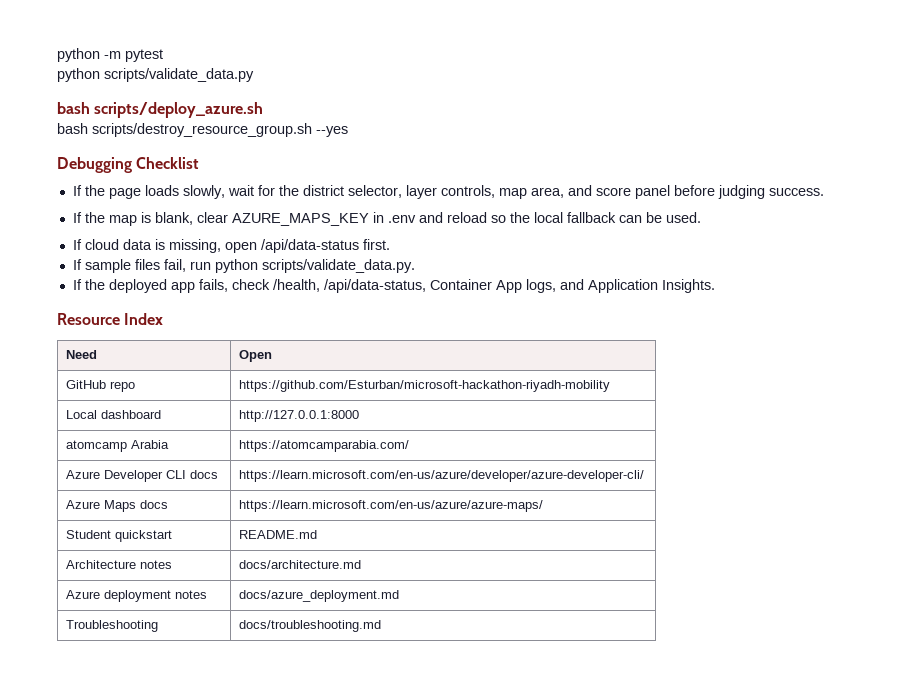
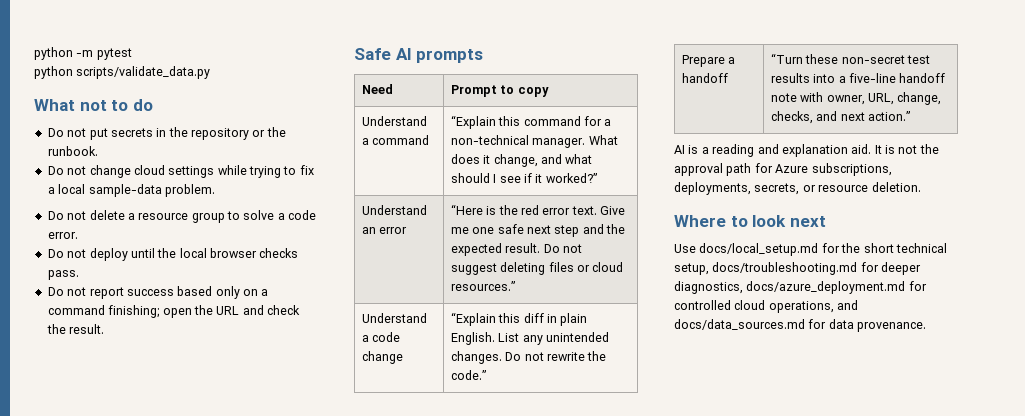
[57,102,264,118] [57,123,348,137] [57,157,200,173] [72,185,824,199] [72,212,701,226] [72,239,390,253] [72,259,415,273] [72,279,715,293] [57,313,164,325] [66,350,98,359] [239,350,273,362] [66,380,136,392] [239,380,611,392] [66,410,162,419] [239,410,360,422] [66,440,170,452] [239,440,410,452] [66,470,219,482] [239,470,645,482] [66,500,169,512] [239,500,544,512] [66,530,173,542] [239,530,318,539] [66,560,173,569] [239,560,362,569] [66,590,208,602] [239,590,400,602] [66,620,159,632] [239,620,382,632] bash scripts/deploy_azure.sh // bash scripts/destroy_resource_group.sh --yes // Debugging Checklist // If the page loads slowly, wait for the district selector, layer controls, map area, and score panel before judging success. // If the map is blank, clear AZURE_MAPS_KEY in .env and reload so the local fallback can be used. // If cloud data is missing, open /api/data-status first. // If sample files fail, run python scripts/validate_data.py. // If the deployed app fails, check /health, /api/data-status, Container App logs, and Application Insights. // Resource Index // Need | Open // GitHub repo | https://github.com/Esturban/microsoft-hackathon-riyadh-mobility // Local dashboard | http://127.0.0.1:8000 // atomcamp Arabia | https://atomcamparabia.com/ // Azure Developer CLI docs | https://learn.microsoft.com/en-us/azure/developer/azure-developer-cli/ // Azure Maps docs | https://learn.microsoft.com/en-us/azure/azure-maps/ // Student quickstart | README.md // Architecture notes | docs/architecture.md // Azure deployment notes | docs/azure_deployment.md // Troubleshooting | docs/troubleshooting.md -> [34,99,153,111] [47,127,286,140] [47,146,98,156] [47,165,314,178] [47,184,215,197] [47,210,317,223] [47,232,78,239] [47,248,299,261] [47,270,79,280] [47,286,269,299] [47,305,300,318] [46,324,105,334] [354,48,484,63] [361,84,393,94] [450,85,549,97] [361,116,427,126] [361,135,430,145] [450,115,612,129] [450,135,618,148] [450,154,593,167] [450,173,597,183] [361,205,427,215] [361,227,408,234] [450,204,626,215] [450,224,626,237] [450,243,583,256] [450,262,624,275] [450,281,515,291] [361,313,427,323] [361,332,401,342] [361,351,403,364] [450,312,588,326] [450,332,610,345] [450,351,607,364] [450,370,486,380] [681,55,736,67] [681,73,728,83] [770,53,931,64] [770,73,946,83] [770,92,942,105] [770,111,911,124] [674,144,939,157] [674,163,892,176] [674,182,921,195] [674,215,826,227] [674,243,947,256] [674,262,922,275] [674,281,927,294] [674,300,859,313] [674,319,927,332] What not to do // Do not put secrets in the repository or the runbook. // Do not change cloud settings while trying to fix a local sample-data problem. // Do not delete a resource group to solve a code error. // Do not deploy until the local browser checks pass. // Do not report success based only on a command finishing; open the URL and check the result. // Safe AI prompts // Need | Prompt to copy // Understand a command | “Explain this command for a non-technical manager. What does it change, and what should I see if it worked?” // Understand an error | “Here is the red error text. Give me one safe next step and the expected result. Do not suggest deleting files or cloud resources.” // Understand a code change | “Explain this diff in plain English. List any unintended changes. Do not rewrite the code.” // Prepare a handoff | “Turn these non-secret test results into a five-line handoff note with owner, URL, change, checks, and next action.” // AI is a reading and explanation aid. It is not the approval path for Azure subscriptions, deployments, secrets, or resource deletion. // Where to look next // Use docs/local_setup.md for the short technical setup, docs/troubleshooting.md for deeper diagnostics, docs/azure_deployment.md for controlled cloud operations, and docs/data_sources.md for data provenance.

